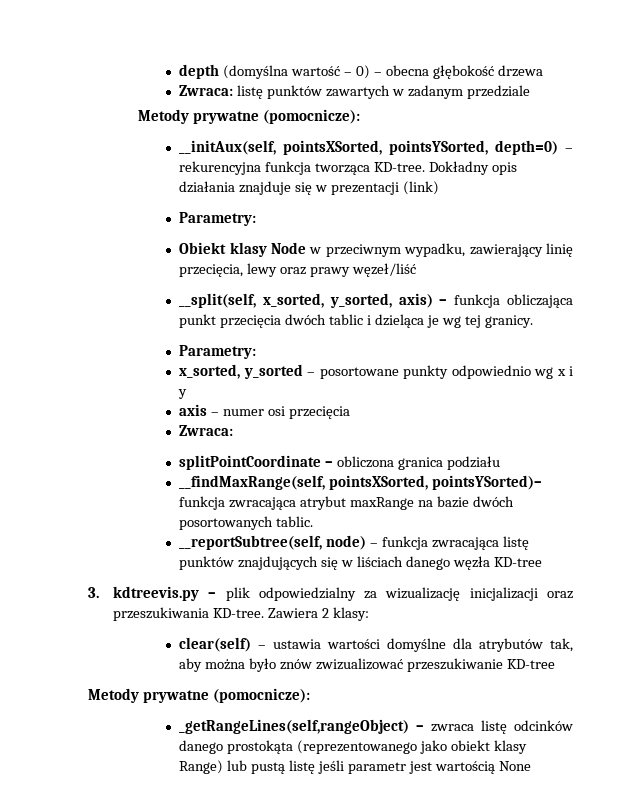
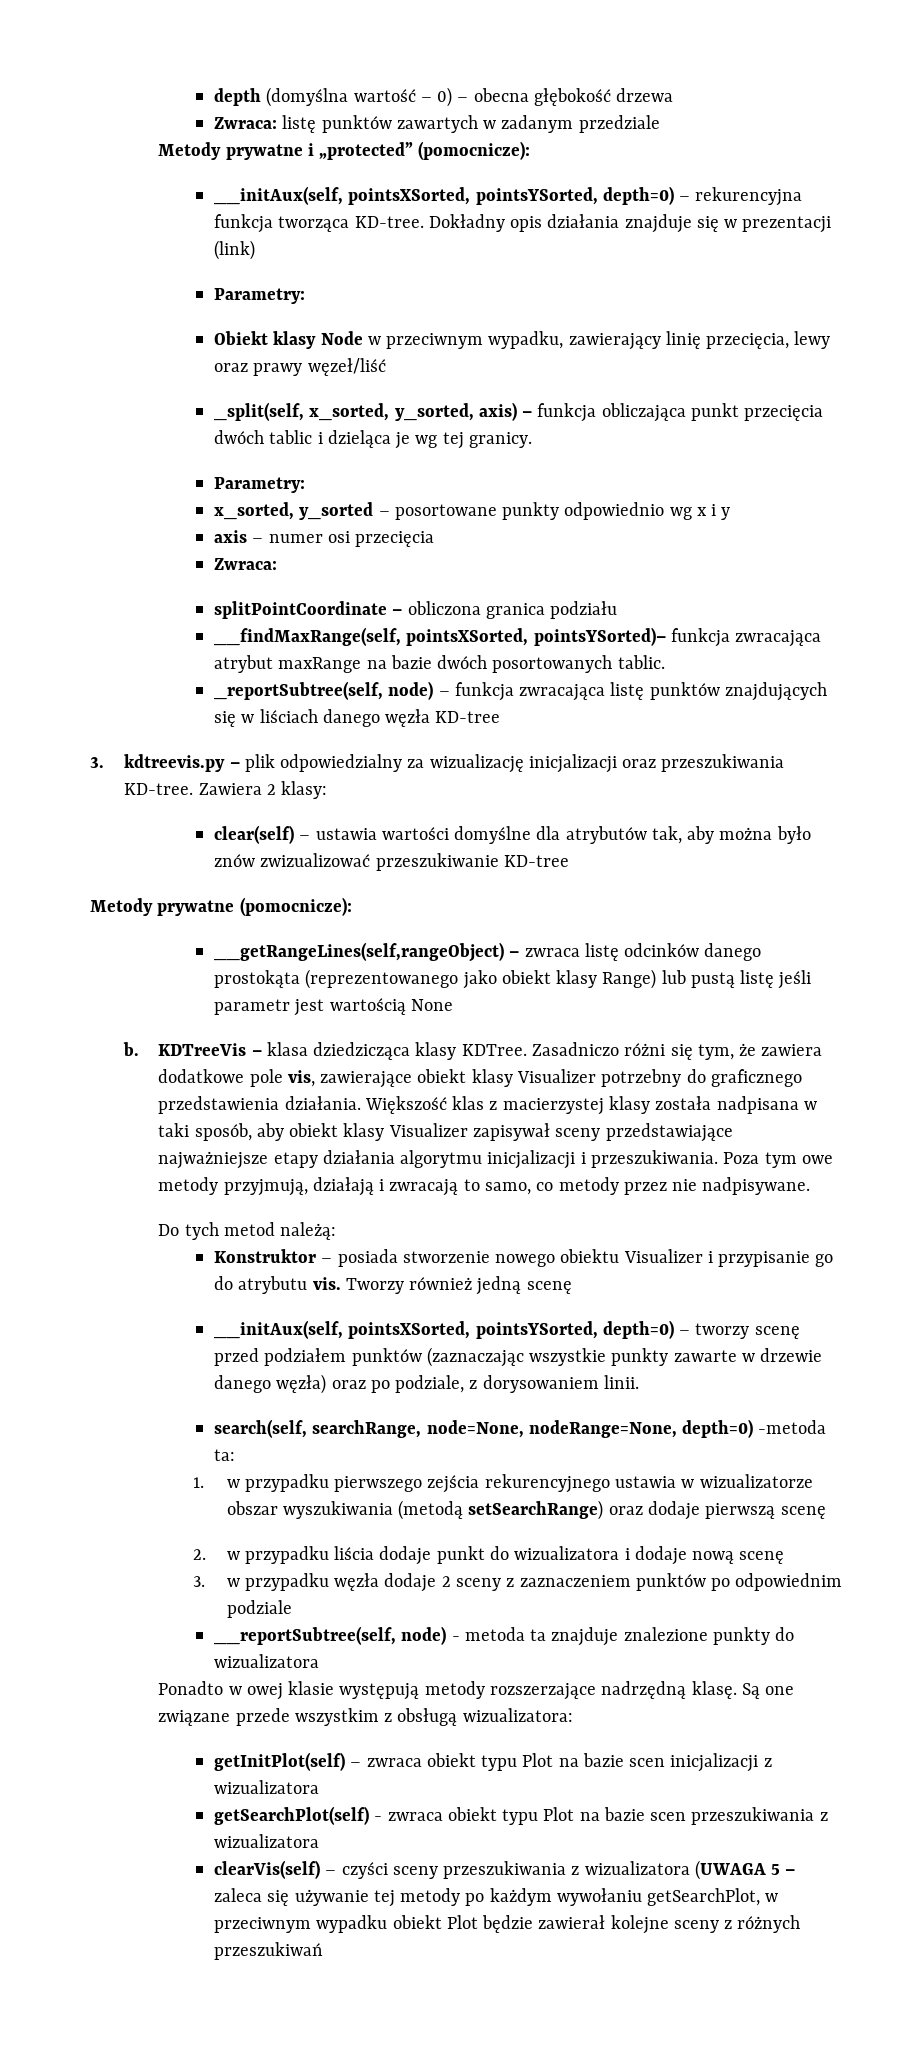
(260, 117) none -> [307,142,414,160] i „protected”
[179,293,257,308] __split(self, -> [214,402,305,421] _split(self,
[179,535,323,550] __reportSubtree(self, -> [214,681,384,700] _reportSubtree(self,
[179,719,410,734] _getRangeLines(self,rangeObject) -> [214,942,505,962] __getRangeLines(self,rangeObject)
(531, 766) none -> [123,1042,823,1060] [158,1069,802,1088] [158,1096,817,1115] [158,1123,733,1142] [158,1150,833,1169] [158,1177,811,1196] [158,1222,337,1240] [214,1249,834,1267] [214,1276,572,1295] [214,1320,800,1339] [214,1347,823,1367] [214,1374,639,1394] [214,1419,827,1438] [214,1449,236,1461] [192,1474,813,1493] [226,1500,826,1520] [192,1546,785,1565] [192,1573,843,1592] [226,1600,292,1618] [214,1626,795,1646] [214,1654,320,1668] [158,1681,795,1700] [158,1708,573,1726] [214,1752,772,1772] [214,1780,320,1794] [214,1806,828,1825] [214,1834,320,1848] [214,1860,796,1880] [214,1888,779,1907] [214,1915,801,1934] [214,1942,324,1960] // b. KDTreeVis – klasa dziedzicząca klasy KDTree. Zasadniczo różni się tym, że zawiera dodatkowe pole vis, zawierające obiekt klasy Visualizer potrzebny do graficznego przedstawienia działania. Większość klas z macierzystej klasy została nadpisana w taki sposób, aby obiekt klasy Visualizer zapisywał sceny przedstawiające najważniejsze etapy działania algorytmu inicjalizacji i przeszukiwania. Poza tym owe metody przyjmują, działają i zwracają to samo, co metody przez nie nadpisywane. // Do tych metod należą: // Konstruktor – posiada stworzenie nowego obiektu Visualizer i przypisanie go do atrybutu vis. Tworzy również jedną scenę // __initAux(self, pointsXSorted, pointsYSorted, depth=0) – tworzy scenę przed podziałem punktów (zaznaczając wszystkie punkty zawarte w drzewie danego węzła) oraz po podziale, z dorysowaniem linii. // search(self, searchRange, node=None, nodeRange=None, depth=0) -metoda ta: // 1. w przypadku pierwszego zejścia rekurencyjnego ustawia w wizualizatorze obszar wyszukiwania (metodą setSearchRange) oraz dodaje pierwszą scenę // 2. w przypadku liścia dodaje punkt do wizualizatora i dodaje nową scenę // 3. w przypadku węzła dodaje 2 sceny z zaznaczeniem punktów po odpowiednim podziale // __reportSubtree(self, node) - metoda ta znajduje znalezione punkty do wizualizatora // Ponadto w owej klasie występują metody rozszerzające nadrzędną klasę. Są one związane przede wszystkim z obsługą wizualizatora: // getInitPlot(self) – zwraca obiekt typu Plot na bazie scen inicjalizacji z wizualizatora // getSearchPlot(self) - zwraca obiekt typu Plot na bazie scen przeszukiwania z wizualizatora // clearVis(self) – czyści sceny przeszukiwania z wizualizatora (UWAGA 5 – zaleca się używanie tej metody po każdym wywołaniu getSearchPlot, w przeciwnym wypadku obiekt Plot będzie zawierał kolejne sceny z różnych przeszukiwań

